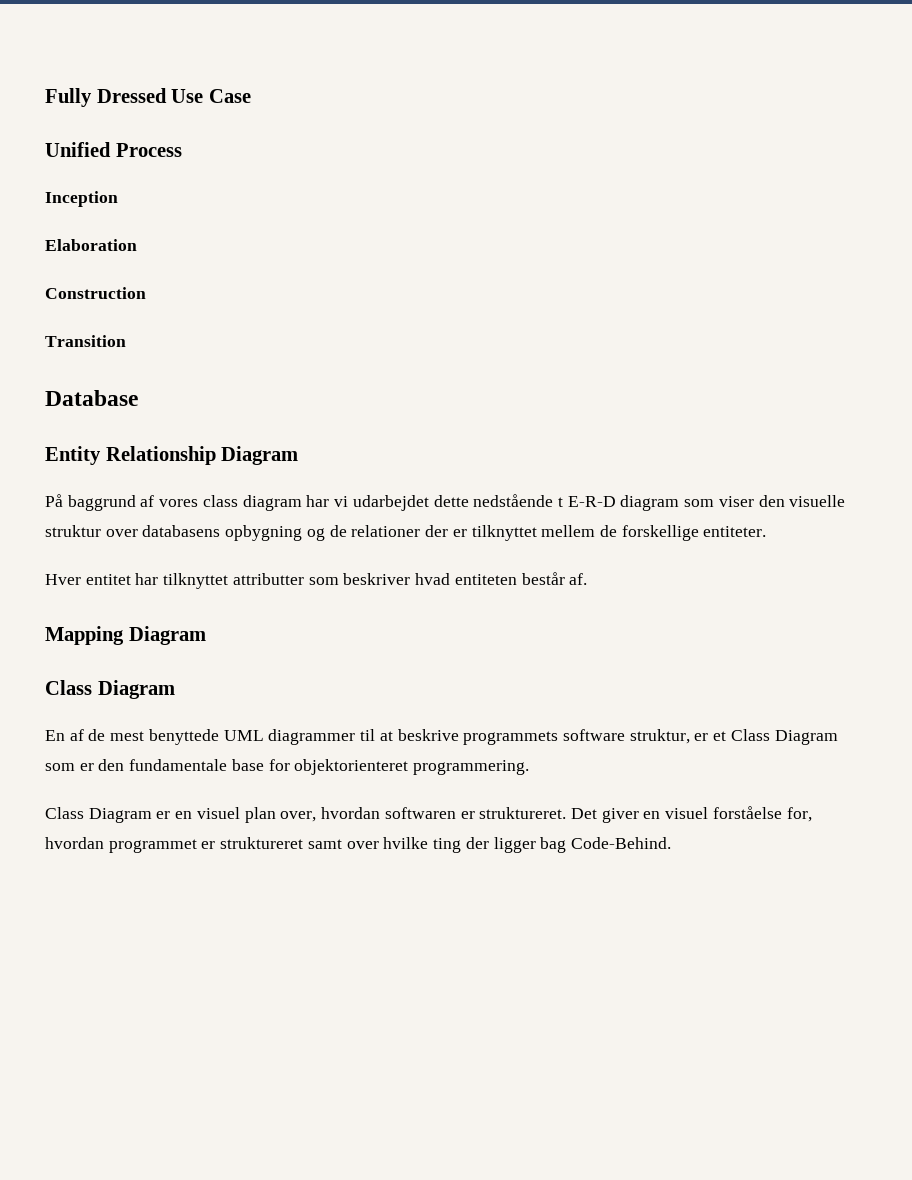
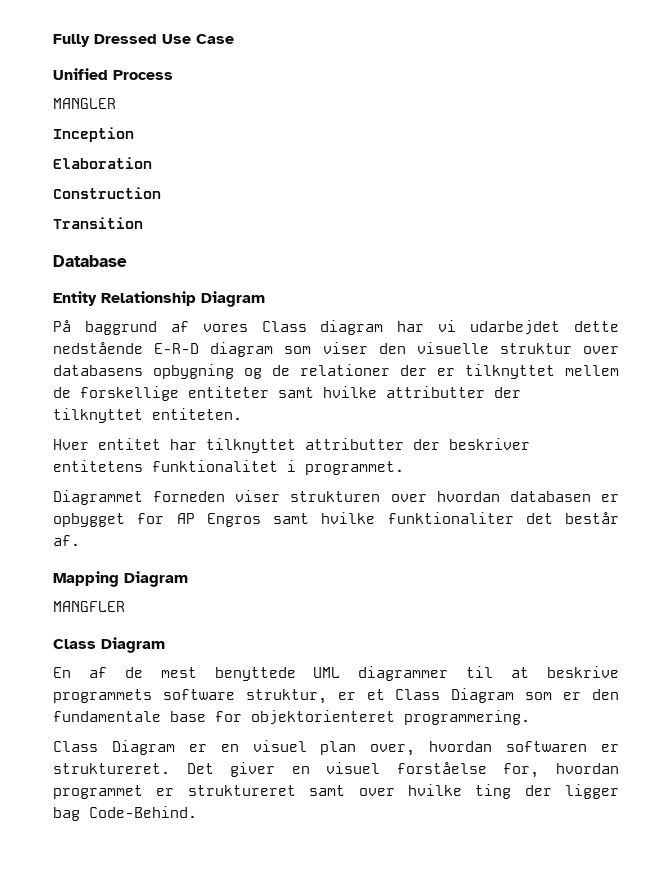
(182, 150) none -> [53,98,116,109] // MANGLER
[202,495,238,507] class -> [261,321,307,332] Class
[557,497,563,507] t -> (143, 348) none
[703,526,767,537] entiteter. -> [188,386,521,398] [53,408,242,423] entiteter samt hvilke attributter der tilknyttet entiteten.
[308,573,517,585] som beskriver hvad entiteten -> [413,438,530,450] [53,460,404,475] [53,490,619,505] [53,512,553,527] der beskriver entitetens funktionalitet i programmet. // Diagrammet forneden viser strukturen over hvordan databasen er opbygget for AP Engros samt hvilke funktionaliter det
(206, 635) none -> [53,601,125,612] // MANGFLER

